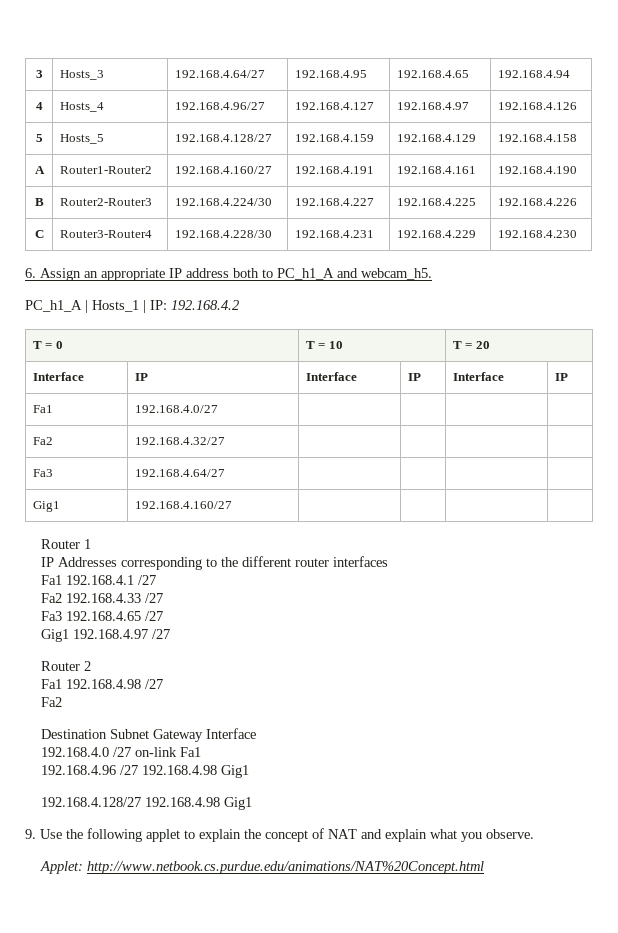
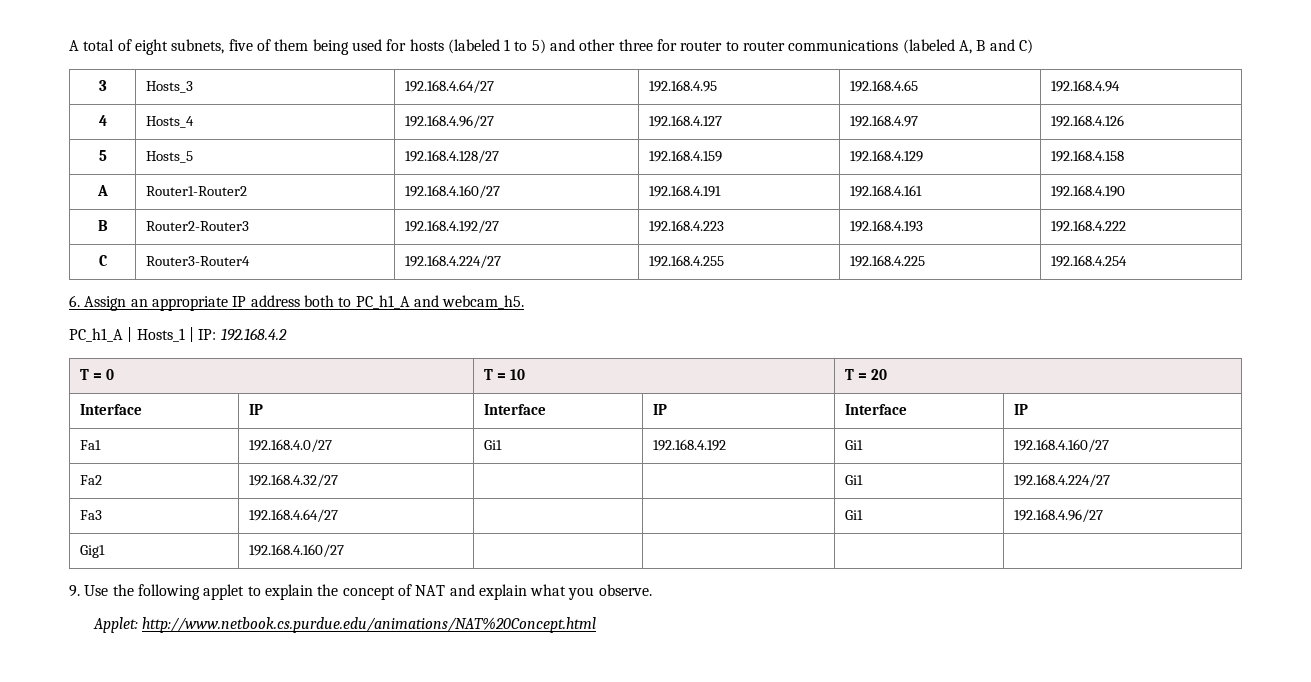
(35, 74) none -> [69,39,1033,55] A total of eight subnets, five of them being used for hosts (labeled 1 to 5) and other three for router to router communications (labeled A, B and C) //
[174,198,272,206] [294,198,374,206] [396,198,476,206] [497,198,577,206] [34,230,44,238] [59,230,152,238] [174,230,272,238] [294,230,374,238] [396,230,476,238] [497,230,577,238] 192.168.4.224/30 | 192.168.4.227 | 192.168.4.225 | 192.168.4.226 // C | Router3-Router4 | 192.168.4.228/30 | 192.168.4.231 | 192.168.4.229 | 192.168.4.230 -> [404,220,499,233] [648,220,724,232] [849,220,923,232] [1050,220,1126,232] [98,255,107,266] [145,256,250,266] [404,255,501,268] [648,255,724,267] [849,255,925,267] [1050,255,1127,267] 192.168.4.192/27 | 192.168.4.223 | 192.168.4.193 | 192.168.4.222 // C | Router3-Router4 | 192.168.4.224/27 | 192.168.4.255 | 192.168.4.225 | 192.168.4.254
(218, 409) | | | -> [483,440,502,450] [652,439,726,451] [844,440,863,450] [1013,439,1109,452] Gi1 | 192.168.4.192 | Gi1 | 192.168.4.160/27
(225, 441) | -> [844,475,863,485] [1013,474,1110,487] Gi1 | 192.168.4.224/27
(225, 473) | -> [844,510,863,520] [1013,509,1103,522] Gi1 | 192.168.4.96/27
[40,539,91,549] [40,556,388,570] [40,575,156,585] [40,593,163,603] [40,611,163,621] [40,629,170,642] [40,661,91,671] [40,679,163,689] [40,697,62,707] [40,728,256,742] [40,747,201,757] [40,765,249,778] [40,797,252,810] // Router 1 // IP Addresses corresponding to the different router interfaces // Fa1 192.168.4.1 /27 // Fa2 192.168.4.33 /27 // Fa3 192.168.4.65 /27 // Gig1 192.168.4.97 /27 // Router 2 // Fa1 192.168.4.98 /27 // Fa2 // Destination Subnet Gateway Interface // 192.168.4.0 /27 on-link Fa1 // 192.168.4.96 /27 192.168.4.98 Gig1 // 192.168.4.128/27 192.168.4.98 Gig1 -> (344, 550) none

